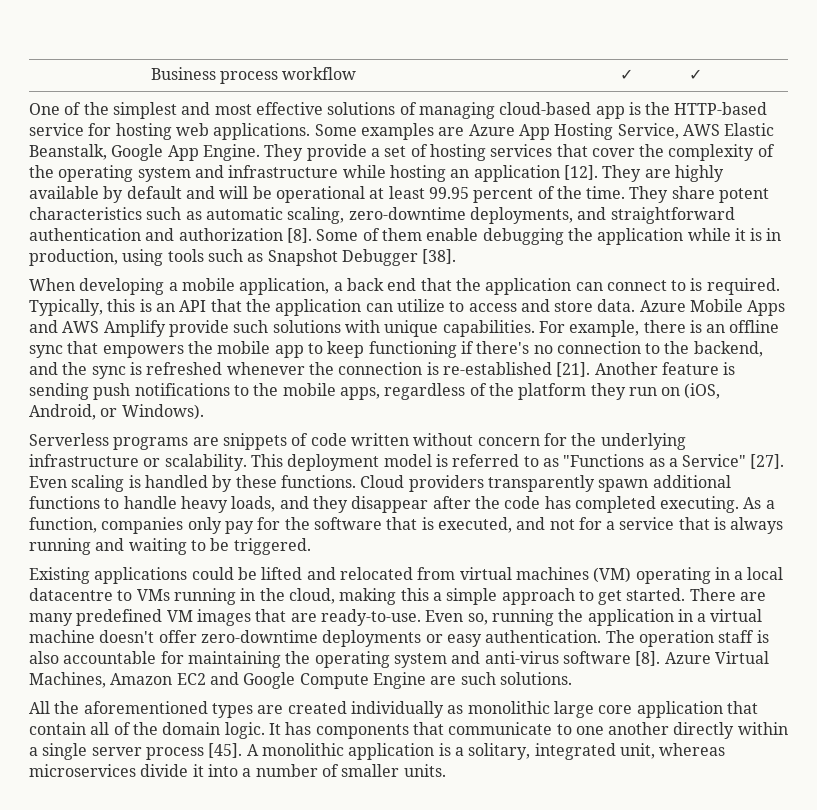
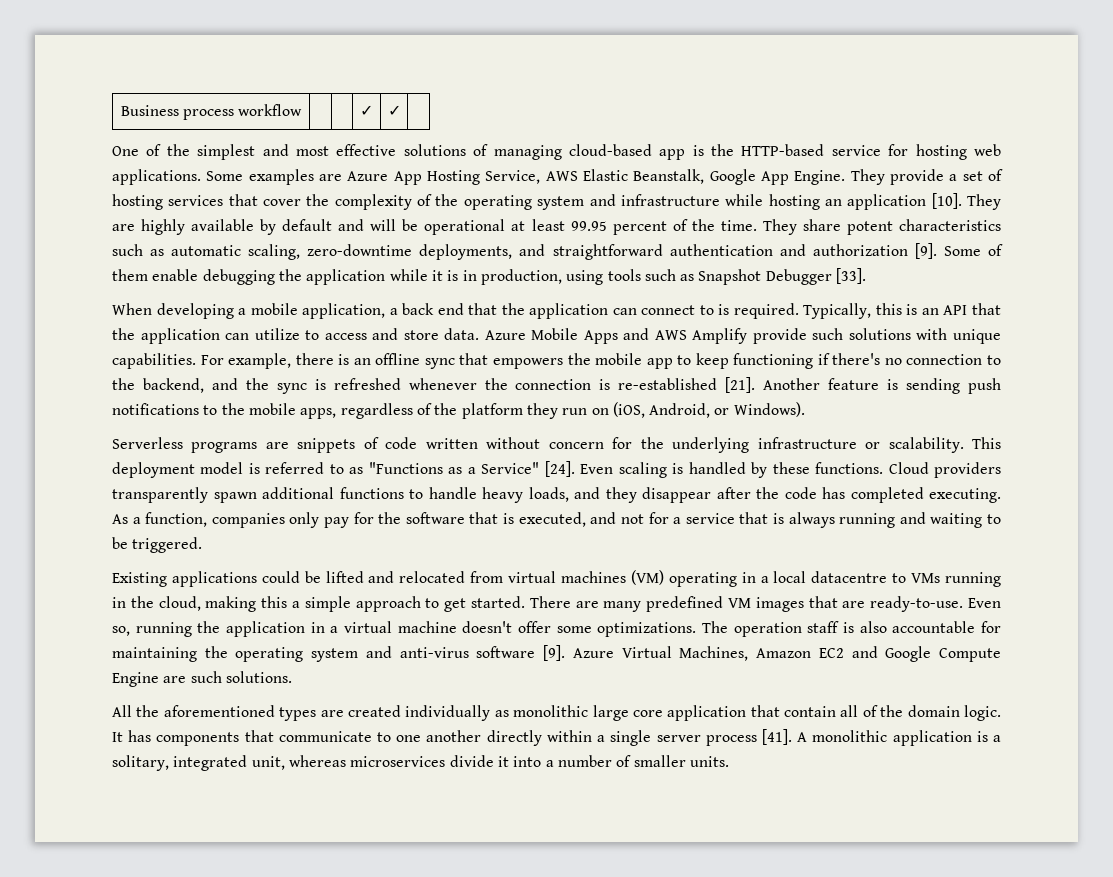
[563,165,598,180] [12]. -> [931,193,962,209] [10].
[286,228,312,243] [8]. -> [914,243,937,259] [9].
[422,249,457,264] [38]. -> [836,268,867,284] [33].
[750,454,785,469] [27]. -> [544,461,575,477] [24].
[200,630,602,647] zero-downtime deployments or easy authentication. -> [556,622,697,637] some optimizations.
[635,651,661,666] [8]. -> [543,645,566,661] [9].
[208,743,243,758] [45]. -> [761,729,792,745] [41].

